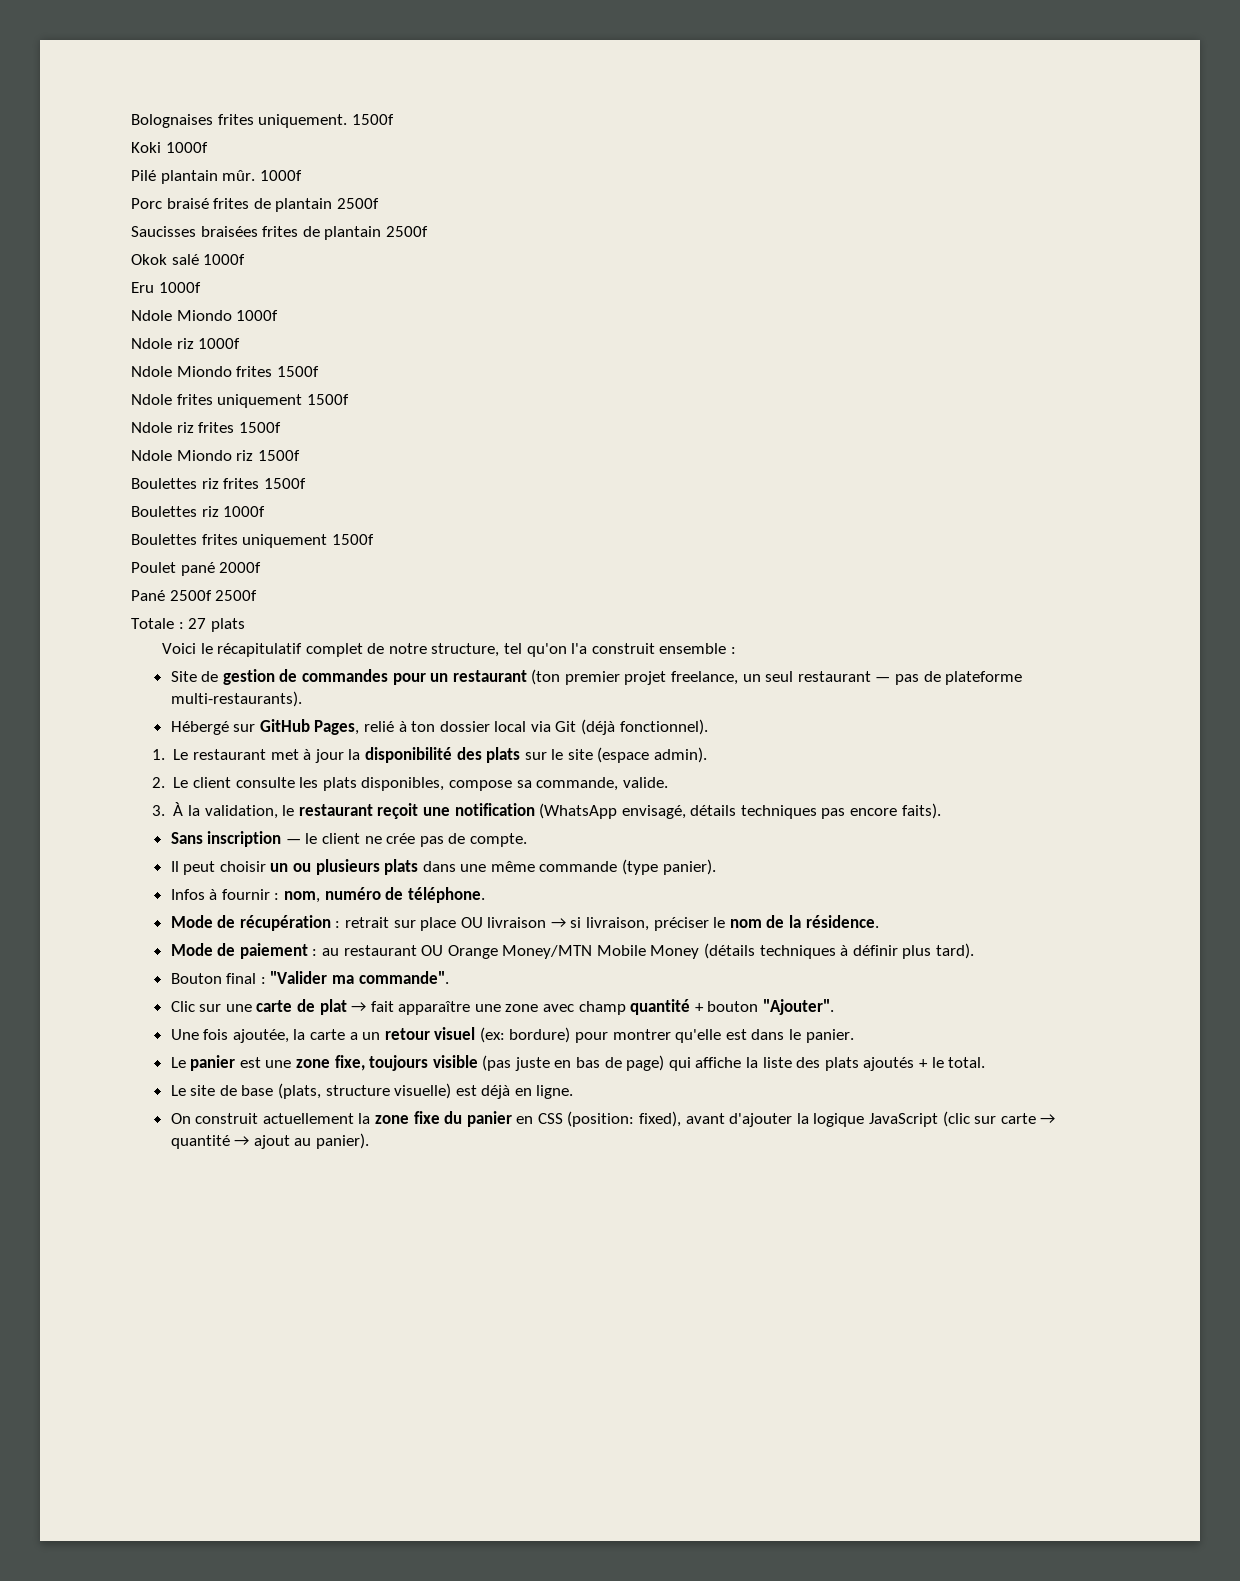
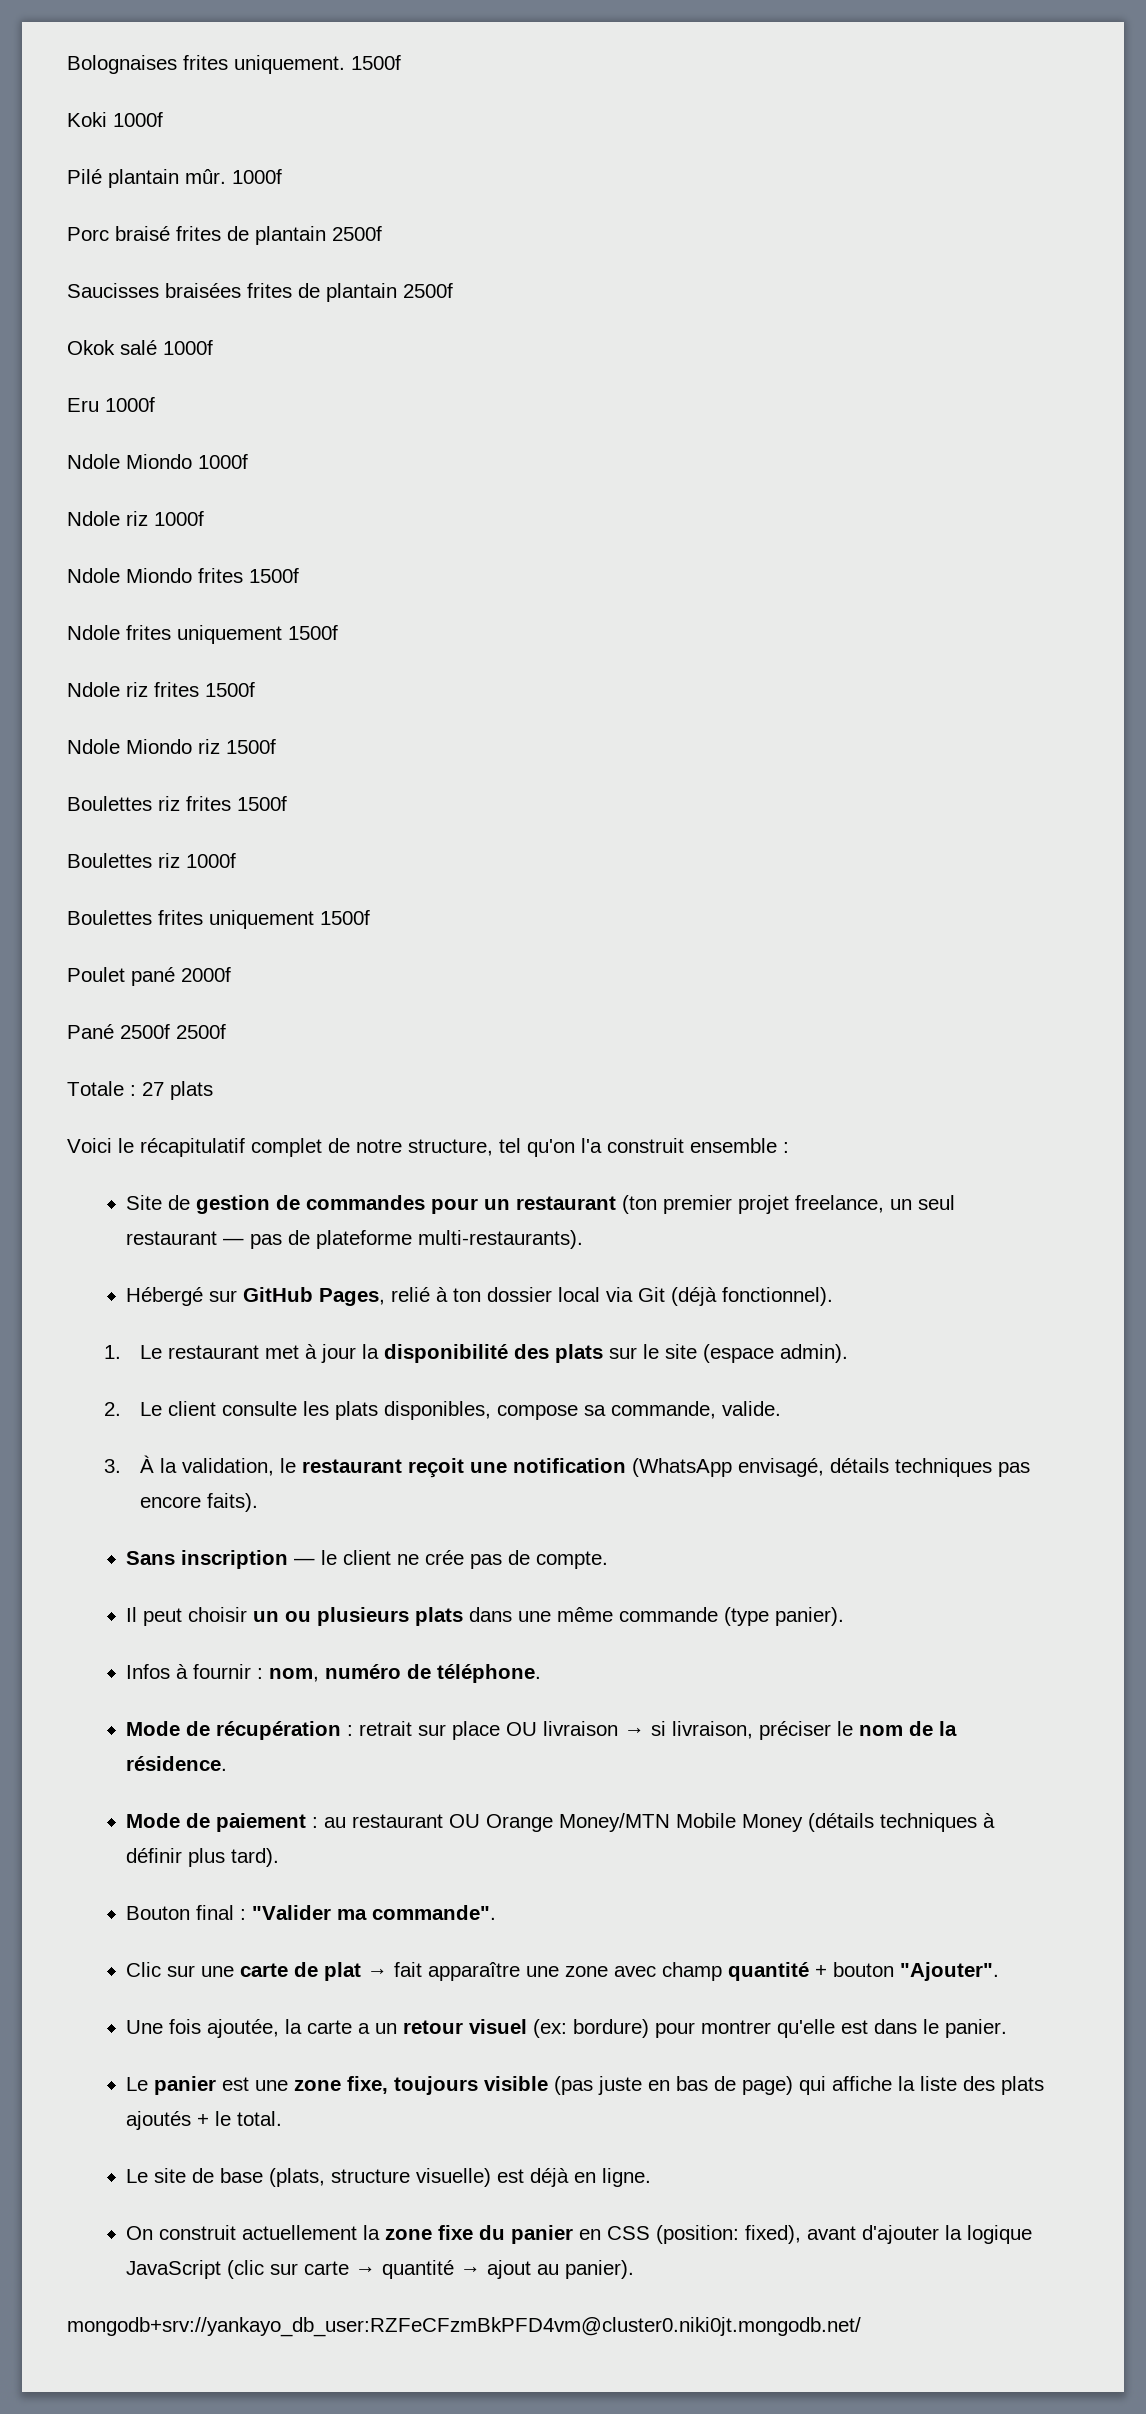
(369, 1141) none -> [67,2317,861,2337] // mongodb+srv://yankayo_db_user:RZFeCFzmBkPFD4vm@cluster0.niki0jt.mongodb.net/

